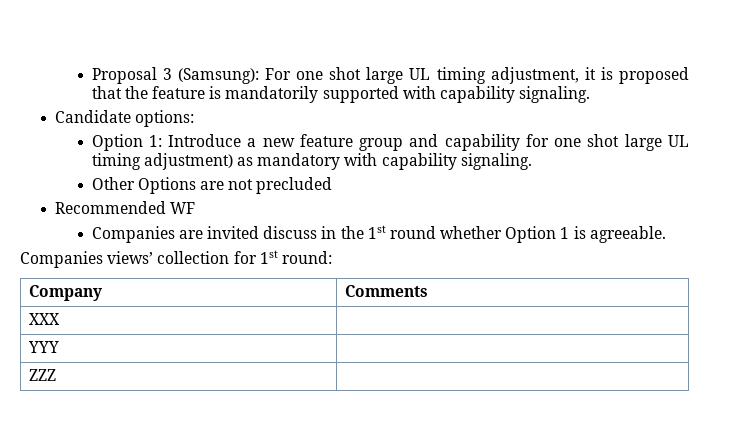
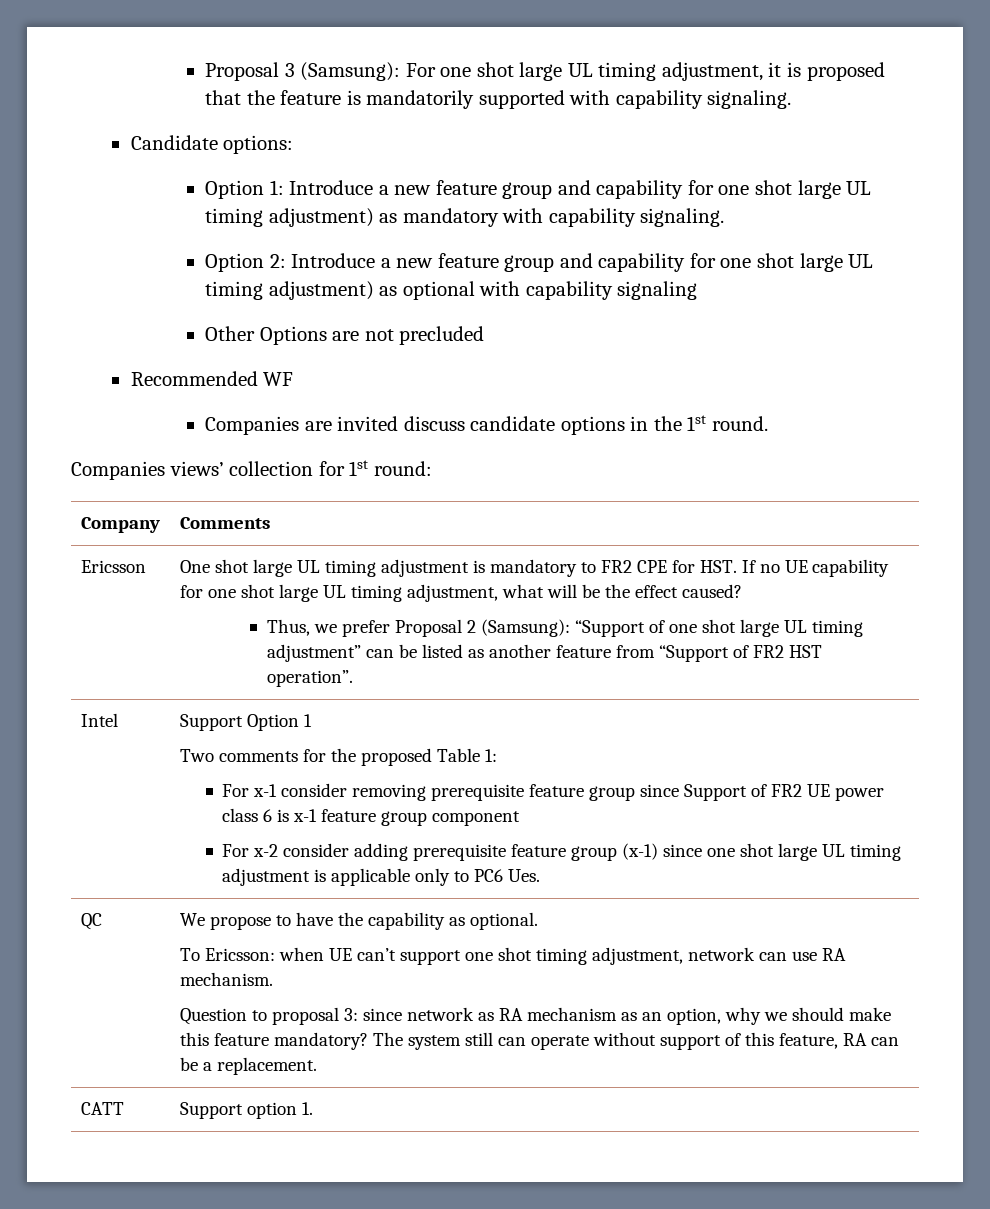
(532, 161) none -> [205,253,874,272] [205,281,698,300] // Option 2: Introduce a new feature group and capability for one shot large UL timing adjustment) as optional with capability signaling
(318, 232) none -> [470,416,625,435] candidate options
[389,226,666,243] round whether Option 1 is agreeable. -> [711,416,768,431] round.
[29,313,61,325] [28,341,60,353] [29,369,57,381] XXX | // YYY | // ZZZ | -> [80,560,146,573] [179,559,890,577] [179,584,742,602] [266,619,863,637] [266,644,822,662] [266,670,353,687] [80,713,118,727] [179,714,312,731] [179,748,497,766] [222,783,885,801] [222,808,521,826] [222,843,902,861] [222,868,541,886] [80,913,102,930] [179,912,538,930] [179,947,846,965] [179,972,273,986] [179,1007,891,1025] [179,1032,899,1050] [179,1057,317,1075] [80,1102,124,1115] [179,1102,313,1119] Ericsson | One shot large UL timing adjustment is mandatory to FR2 CPE for HST. If no UE capability for one shot large UL timing adjustment, what will be the effect caused? // Thus, we prefer Proposal 2 (Samsung): “Support of one shot large UL timing adjustment” can be listed as another feature from “Support of FR2 HST operation”. // Intel | Support Option 1 // Two comments for the proposed Table 1: // For x-1 consider removing prerequisite feature group since Support of FR2 UE power class 6 is x-1 feature group component // For x-2 consider adding prerequisite feature group (x-1) since one shot large UL timing adjustment is applicable only to PC6 Ues. // QC | We propose to have the capability as optional. // To Ericsson: when UE can’t support one shot timing adjustment, network can use RA mechanism. // Question to proposal 3: since network as RA mechanism as an option, why we should make this feature mandatory? The system still can operate without support of this feature, RA can be a replacement. // CATT | Support option 1.

